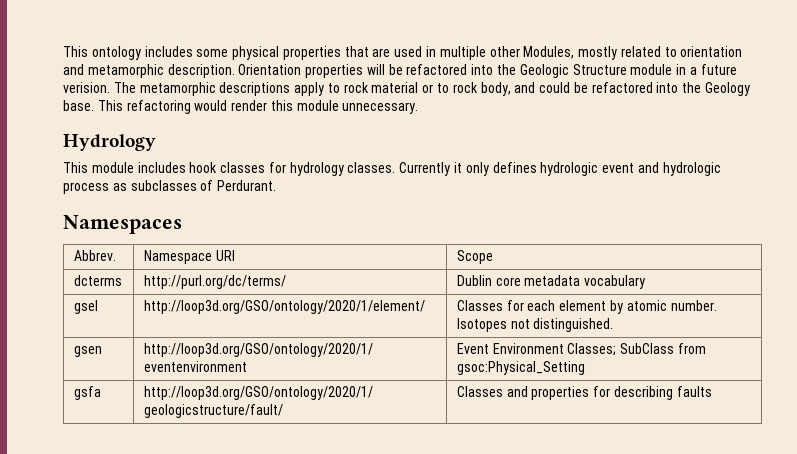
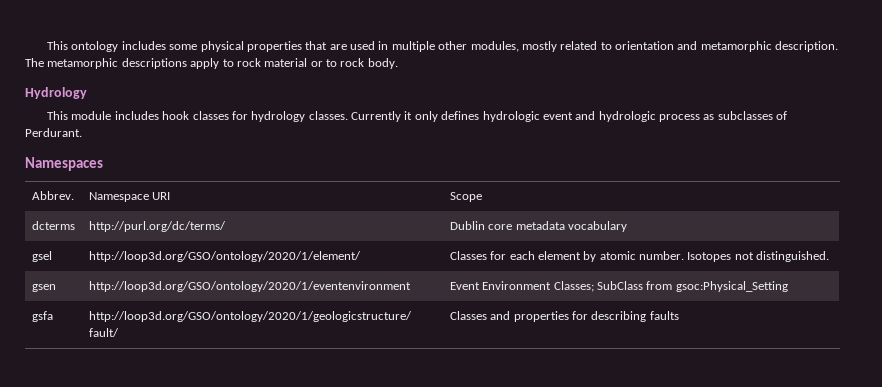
[523,46,575,59] Modules, -> [470,41,519,52] modules,
[238,64,737,78] [63,82,110,93] Orientation properties will be refactored into the Geologic Structure module in a future verision. -> (839, 46) none
[480,82,751,96] [63,100,419,114] body, and could be refactored into the Geology base. This refactoring would render this module unnecessary. -> [367,58,398,69] body.

